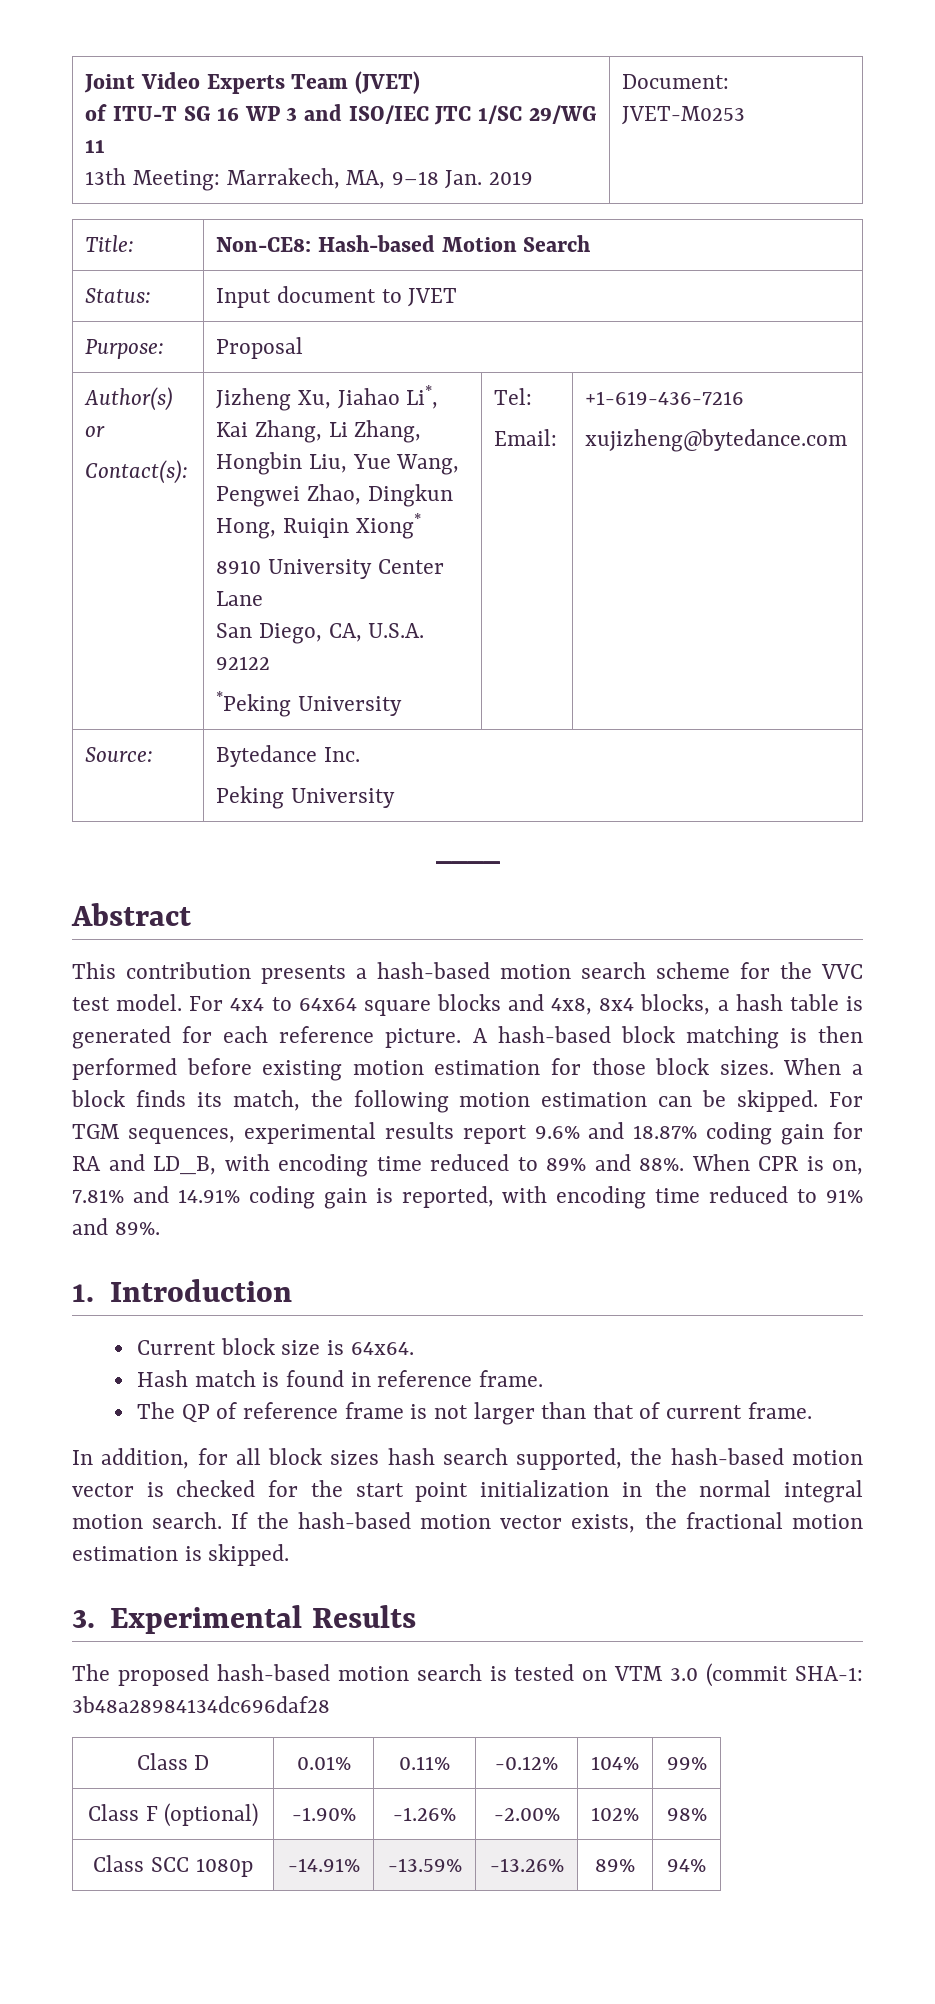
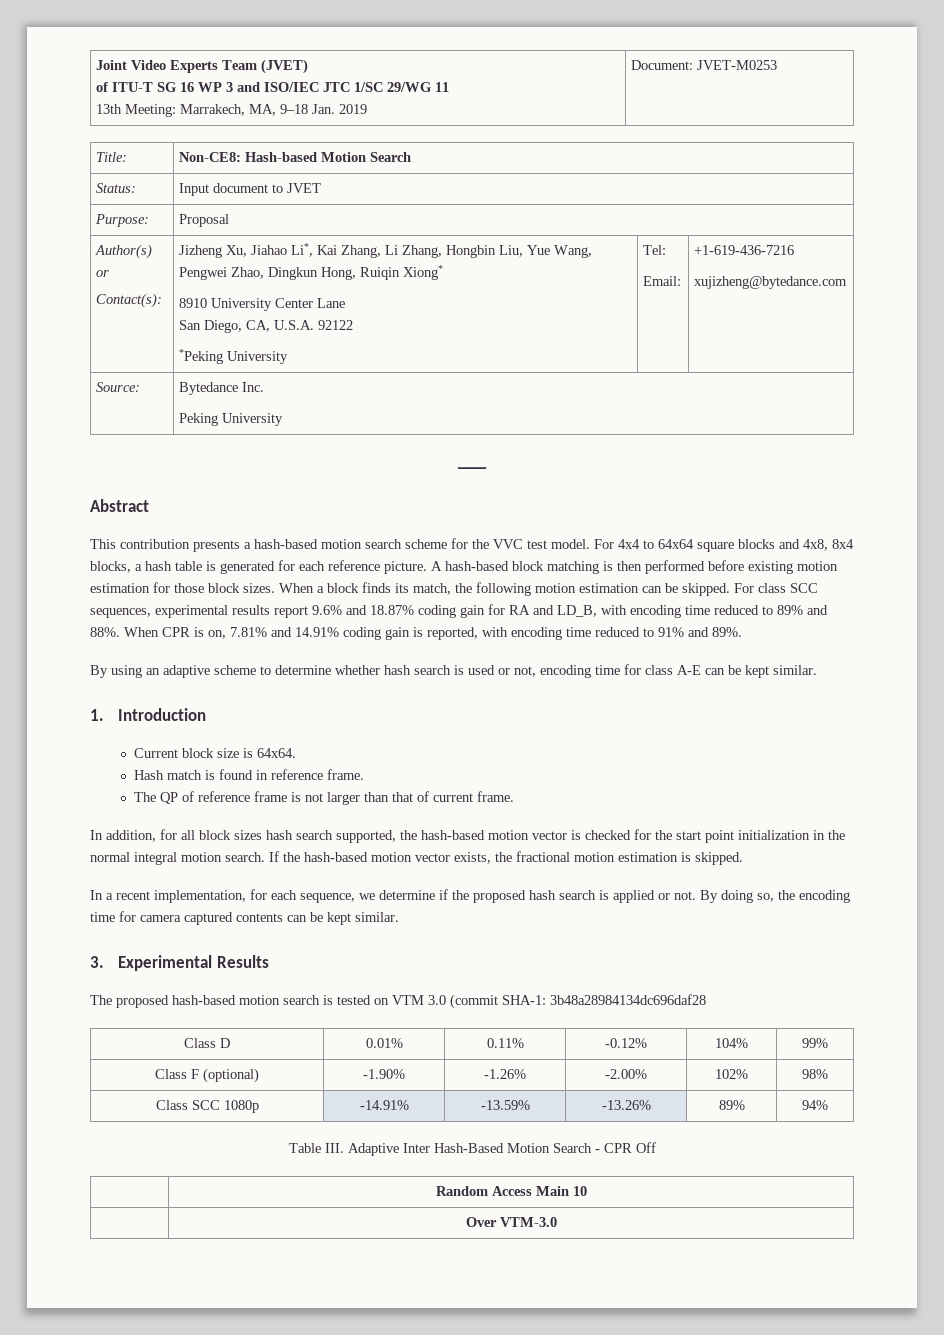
[72,1124,120,1139] TGM -> [758,583,818,593] class SCC
(160, 1228) none -> [90,664,817,678] // By using an adaptive scheme to determine whether hash search is used or not, encoding time for class A-E can be kept similar.
(290, 1555) none -> [90,889,850,903] [90,911,399,925] // In a recent implementation, for each sequence, we determine if the proposed hash search is applied or not. By doing so, the encoding time for camera captured contents can be kept similar.
(706, 1865) none -> [288,1142,656,1156] [435,1186,587,1196] [465,1217,557,1227] // Table III. Adaptive Inter Hash-Based Motion Search - CPR Off // | Random Access Main 10 // | Over VTM-3.0

